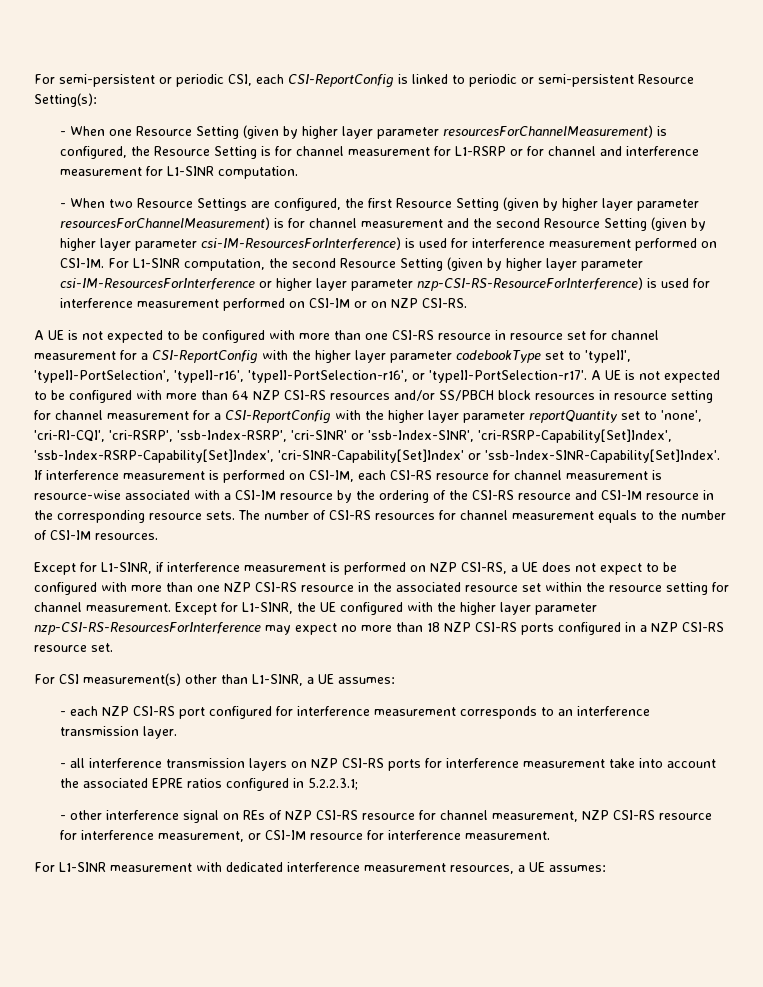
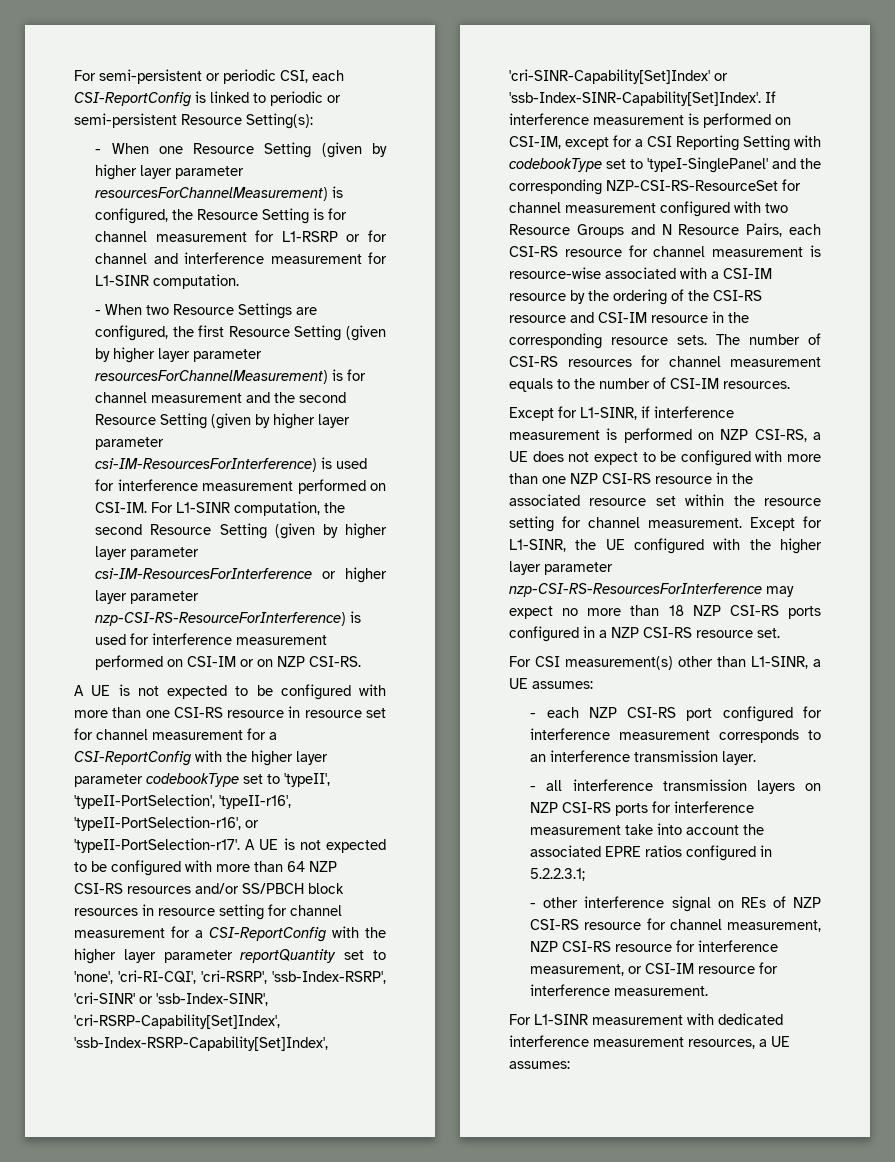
(354, 476) none -> [565,135,821,151] [509,157,821,173] [509,179,801,195] [509,201,788,217] [509,223,783,238] except for a CSI Reporting Setting with codebookType set to 'typeI-SinglePanel' and the corresponding NZP-CSI-RS-ResourceSet for channel measurement configured with two Resource Groups and N Resource Pairs,

